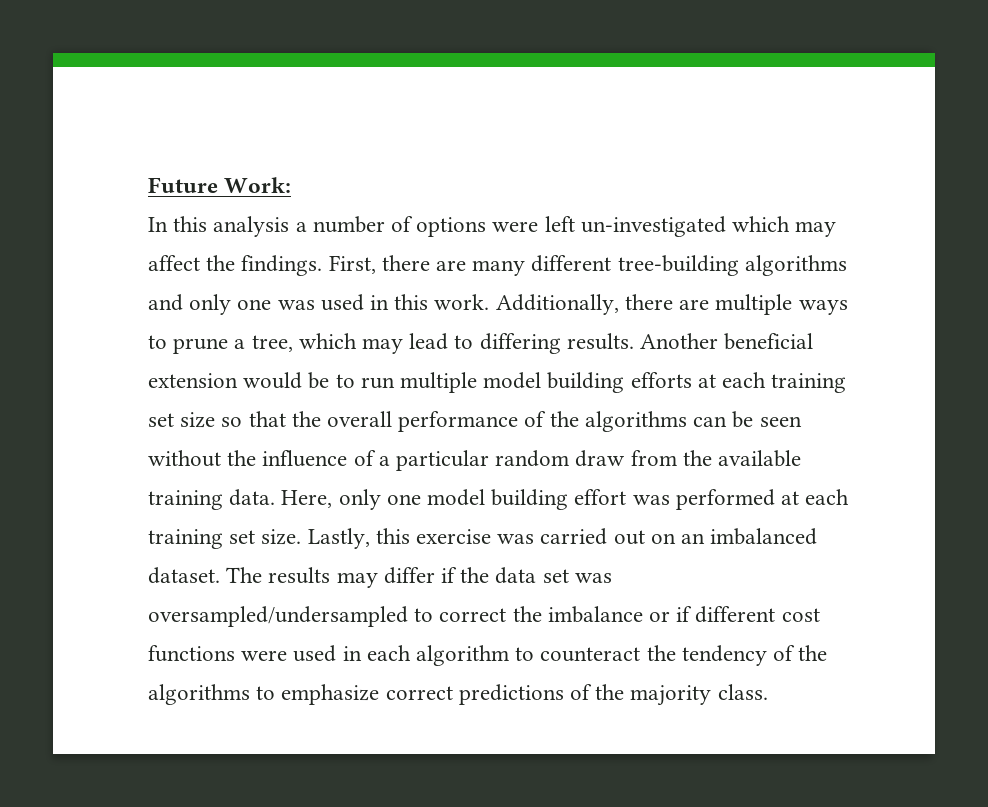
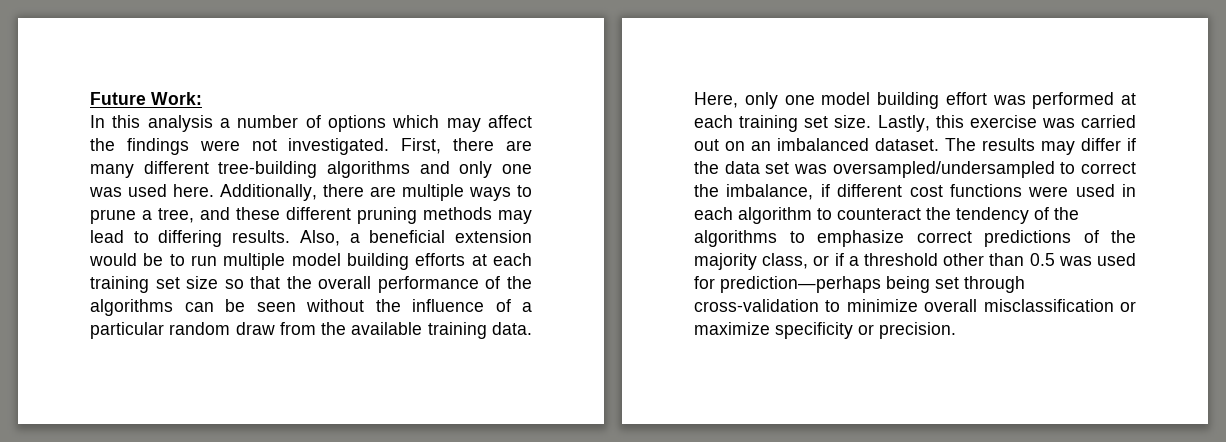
[492,216,726,237] were left un-investigated -> (386, 123) none
[241,255,323,276] findings. -> [126,138,390,155] findings were not investigated.
[370,294,490,310] in this work. -> [173,184,214,197] here.
[298,333,357,349] which -> [200,207,492,224] and these different pruning methods
[640,333,719,349] Another -> [299,230,360,246] Also, a
[547,606,671,623] imbalance or -> [726,184,814,200] imbalance,
[717,684,768,700] class. -> [762,253,1136,269] [694,276,1025,293] [694,299,1136,312] [694,322,956,339] class, or if a threshold other than 0.5 was used for prediction—perhaps being set through cross-validation to minimize overall misclassification or maximize specificity or precision.

